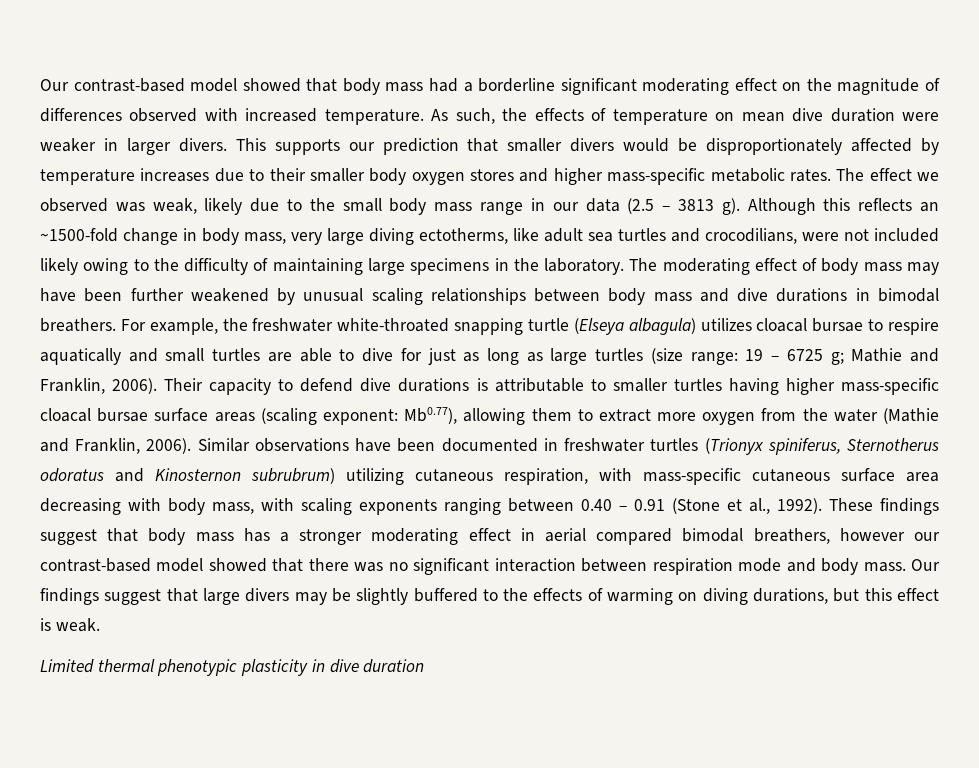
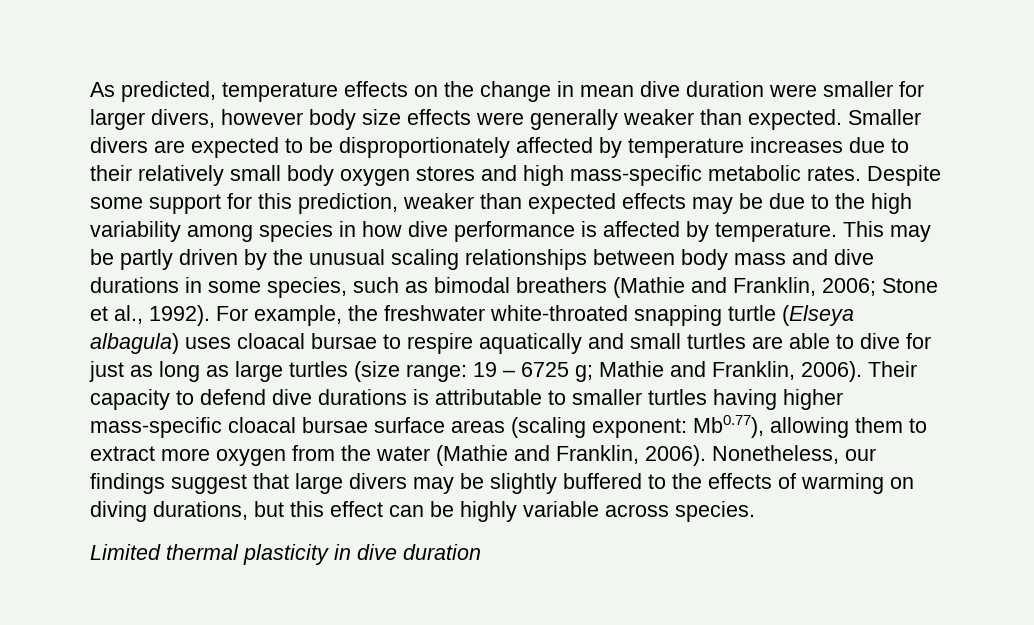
[40,78,940,95] [40,108,939,125] [40,138,670,155] Our contrast-based model showed that body mass had a borderline significant moderating effect on the magnitude of differences observed with increased temperature. As such, the effects of temperature on mean dive duration were weaker in larger divers. This supports our prediction that smaller divers would -> [90,81,924,102] [90,109,921,130] [90,137,303,158] As predicted, temperature effects on the change in mean dive duration were smaller for larger divers, however body size effects were generally weaker than expected. Smaller divers are expected to
[309,168,365,182] smaller -> [138,165,281,186] relatively small
[553,168,603,185] higher -> [523,165,564,186] high
[836,168,939,181] [40,198,940,215] [40,228,939,245] [40,258,940,275] [40,288,296,305] The effect we observed was weak, likely due to the small body mass range in our data (2.5 – 3813 g). Although this reflects an ~1500-fold change in body mass, very large diving ectotherms, like adult sea turtles and crocodilians, were not included likely owing to the difficulty of maintaining large specimens in the laboratory. The moderating effect of body mass may have been further weakened by -> [867,165,941,186] [90,193,912,214] [90,221,931,242] [90,249,303,270] Despite some support for this prediction, weaker than expected effects may be due to the high variability among species in how dive performance is affected by temperature. This may be partly driven by the
[877,288,939,302] [40,318,116,332] bimodal breathers. -> [208,277,938,298] [90,305,210,326] some species, such as bimodal breathers (Mathie and Franklin, 2006; Stone et al., 1992).
[700,318,752,331] utilizes -> [185,337,231,349] uses
[197,438,940,455] [40,468,939,485] [40,498,939,515] [40,528,941,545] [40,558,940,575] Similar observations have been documented in freshwater turtles (Trionyx spiniferus, Sternotherus odoratus and Kinosternon subrubrum) utilizing cutaneous respiration, with mass-specific cutaneous surface area decreasing with body mass, with scaling exponents ranging between 0.40 – 0.91 (Stone et al., 1992). These findings suggest that body mass has a stronger moderating effect in aerial compared bimodal breathers, however our contrast-based model showed that there was no significant interaction between respiration mode and body mass. Our -> [712,445,876,464] Nonetheless, our
[40,618,100,632] is weak. -> [389,501,755,522] can be highly variable across species.
[157,659,238,676] phenotypic -> (239, 552) none

